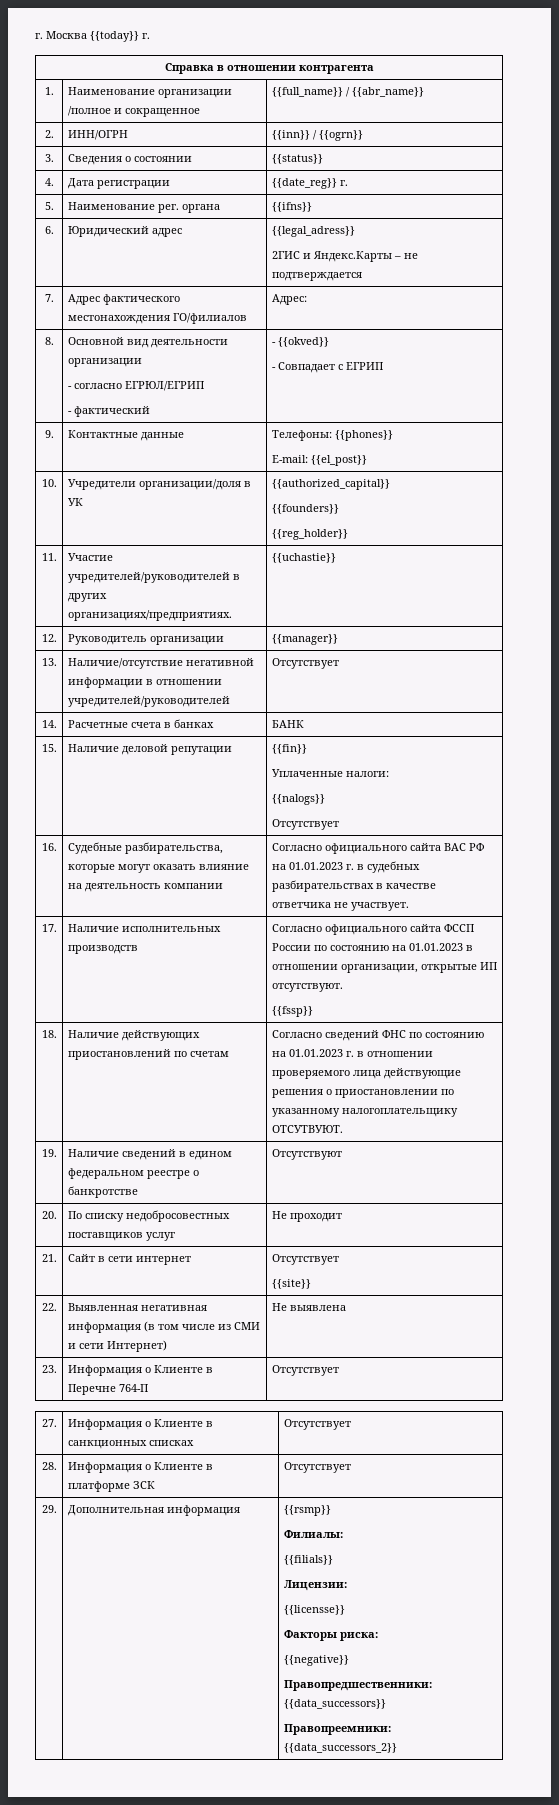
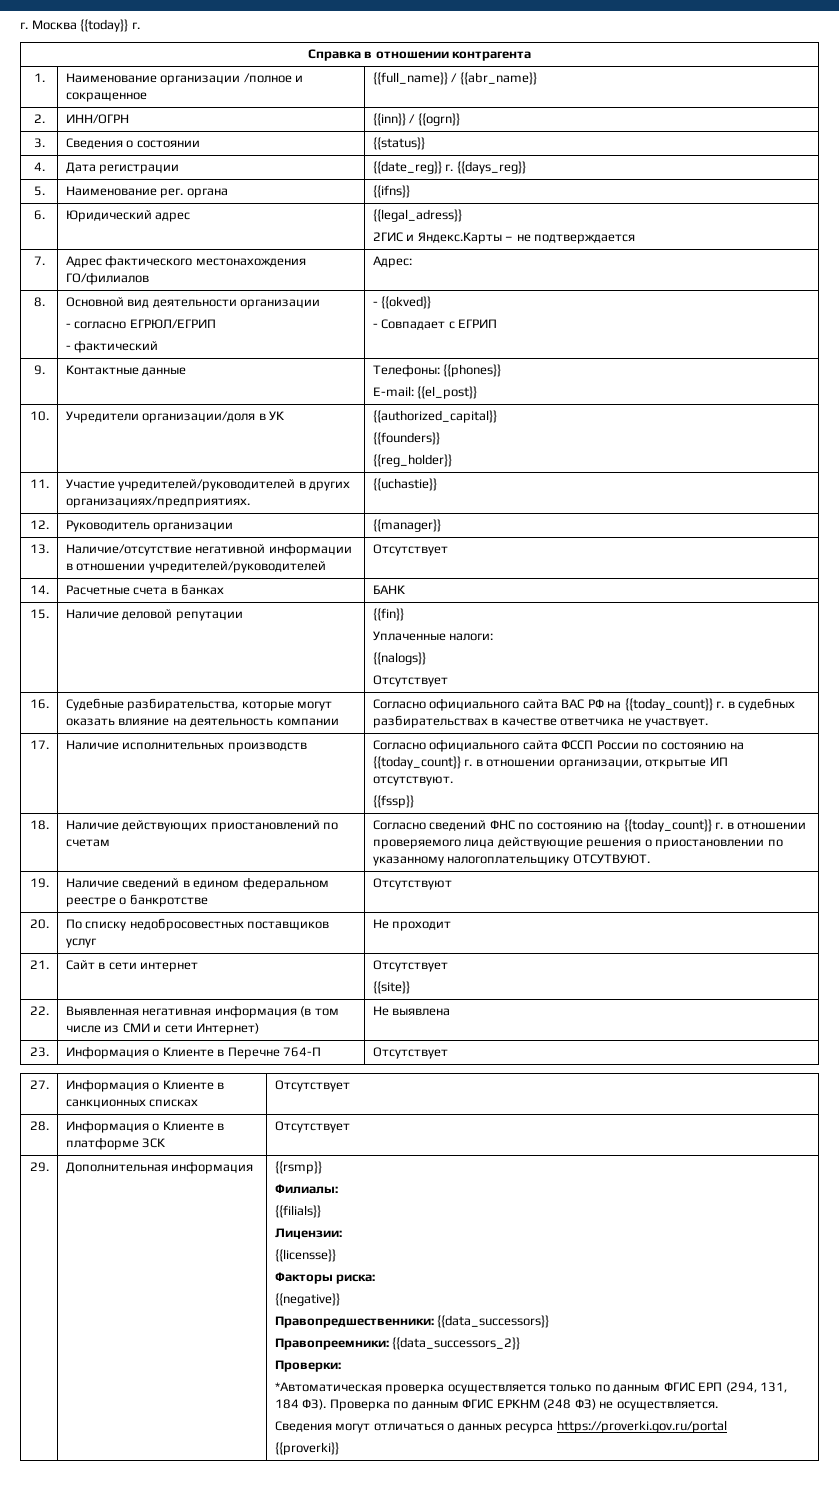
(348, 183) none -> [456,161,526,174] {{days_reg}}
[288,862,343,870] 01.01.2023 -> [624,698,713,711] {{today_count}}
[408,943,463,951] 01.01.2023 -> [372,756,473,769] {{today_count}} г.
[288,1049,343,1057] 01.01.2023 -> [623,819,712,832] {{today_count}}
(397, 1748) none -> [274,1360,341,1372] [274,1382,788,1394] [274,1399,718,1411] [274,1420,727,1433] [274,1442,339,1455] // Проверки: // *Автоматическая проверка осуществляется только по данным ФГИС ЕРП (294, 131, 184 ФЗ). Проверка по данным ФГИС ЕРКНМ (248 ФЗ) не осуществляется. // Сведения могут отличаться о данных ресурса https://proverki.gov.ru/portal // {{proverki}}

